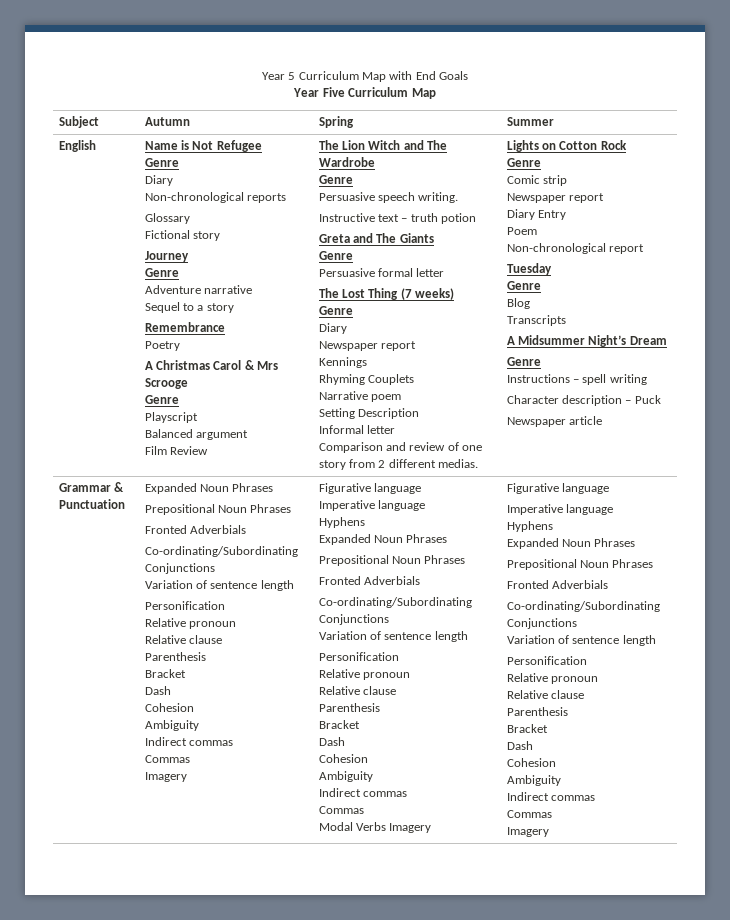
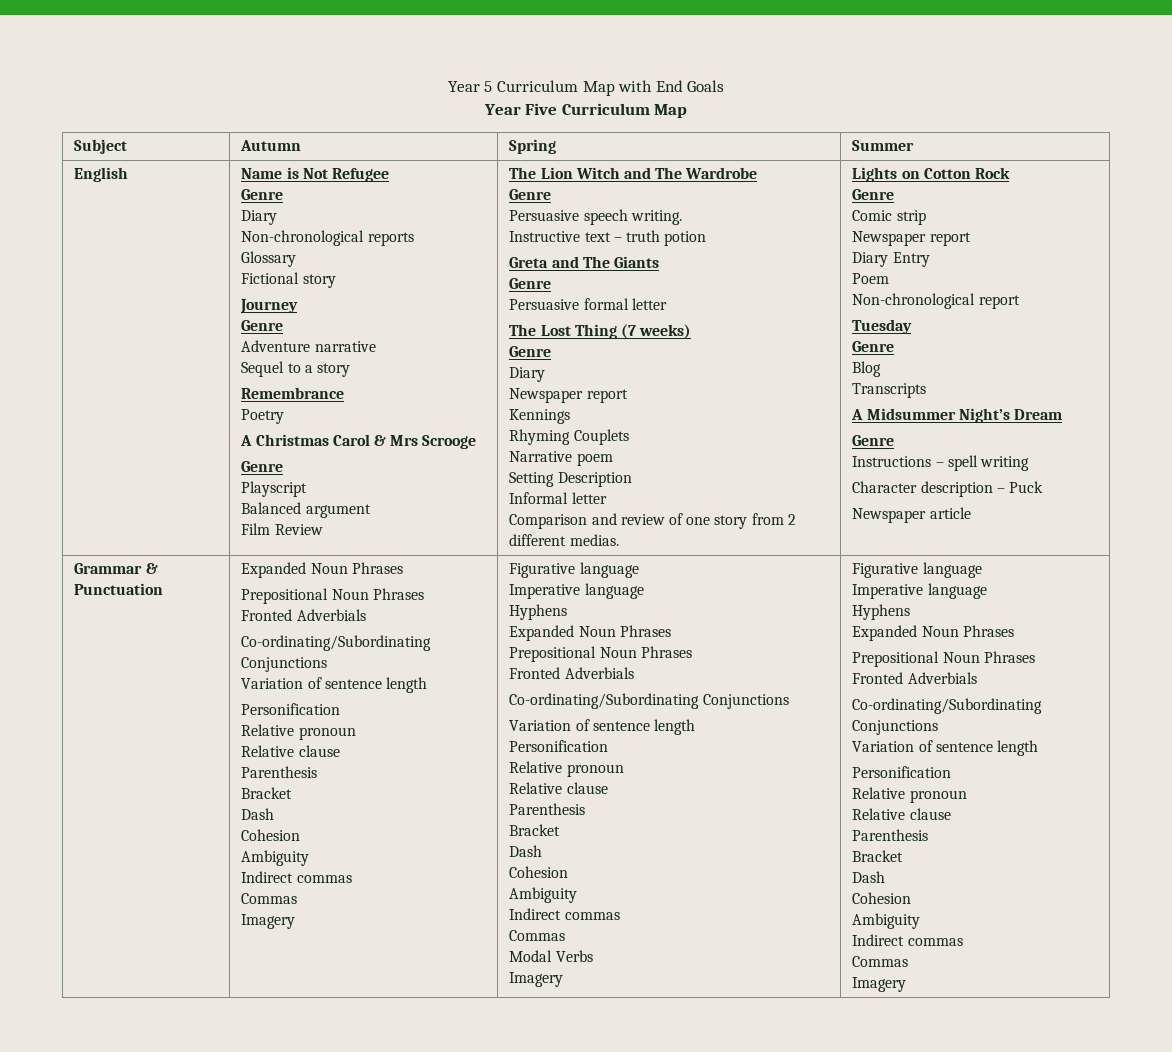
(386, 826) none -> (593, 956) //

